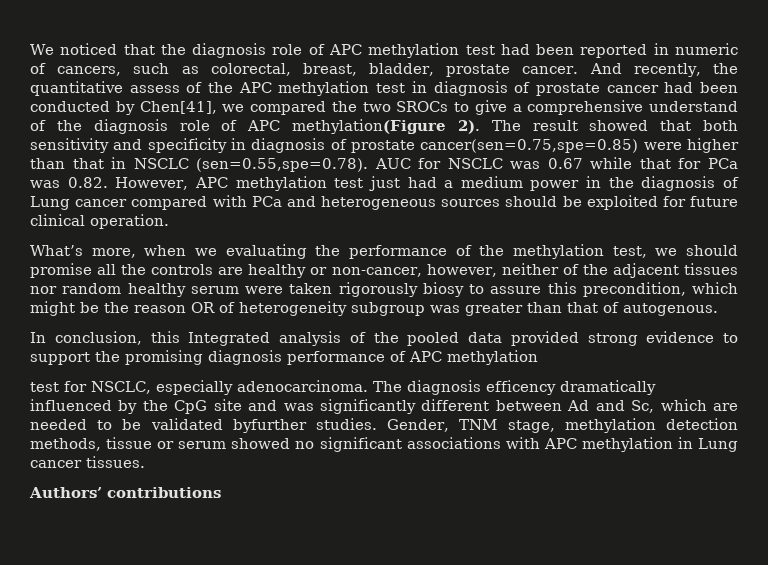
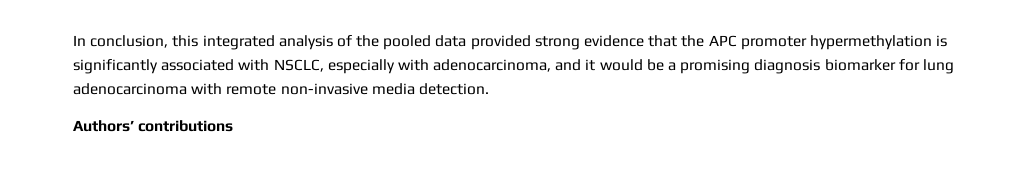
[30,43,738,58] [30,63,738,77] [30,81,738,96] [30,100,738,115] [30,119,739,134] [30,138,739,153] [30,157,739,172] [30,176,739,191] [30,195,738,210] [30,214,169,229] [30,244,738,259] [30,263,738,278] [30,282,738,297] [30,301,718,316] We noticed that the diagnosis role of APC methylation test had been reported in numeric of cancers, such as colorectal, breast, bladder, prostate cancer. And recently, the quantitative assess of the APC methylation test in diagnosis of prostate cancer had been conducted by Chen[41], we compared the two SROCs to give a comprehensive understand of the diagnosis role of APC methylation(Figure 2). The result showed that both sensitivity and specificity in diagnosis of prostate cancer(sen=0.75,spe=0.85) were higher than that in NSCLC (sen=0.55,spe=0.78). AUC for NSCLC was 0.67 while that for PCa was 0.82. However, APC methylation test just had a medium power in the diagnosis of Lung cancer compared with PCa and heterogeneous sources should be exploited for future clinical operation. // What’s more, when we evaluating the performance of the methylation test, we should promise all the controls are healthy or non-cancer, however, neither of the adjacent tissues nor random healthy serum were taken rigorously biosy to assure this precondition, which might be the reason OR of heterogeneity subgroup was greater than that of autogenous. // -> (73, 40) none
[188,332,271,346] Integrated -> [202,35,275,50] integrated
[723,333,738,343] [30,350,538,365] [30,380,656,395] [30,399,739,414] [30,418,739,433] [30,437,739,452] [30,456,145,468] to support the promising diagnosis performance of APC methylation // test for NSCLC, especially adenocarcinoma. The diagnosis efficency dramatically influenced by the CpG site and was significantly different between Ad and Sc, which are needed to be validated byfurther studies. Gender, TNM stage, methylation detection methods, tissue or serum showed no significant associations with APC methylation in Lung cancer tissues. -> [648,35,948,50] [73,59,954,74] [73,83,489,95] that the APC promoter hypermethylation is significantly associated with NSCLC, especially with adenocarcinoma, and it would be a promising diagnosis biomarker for lung adenocarcinoma with remote non-invasive media detection.

